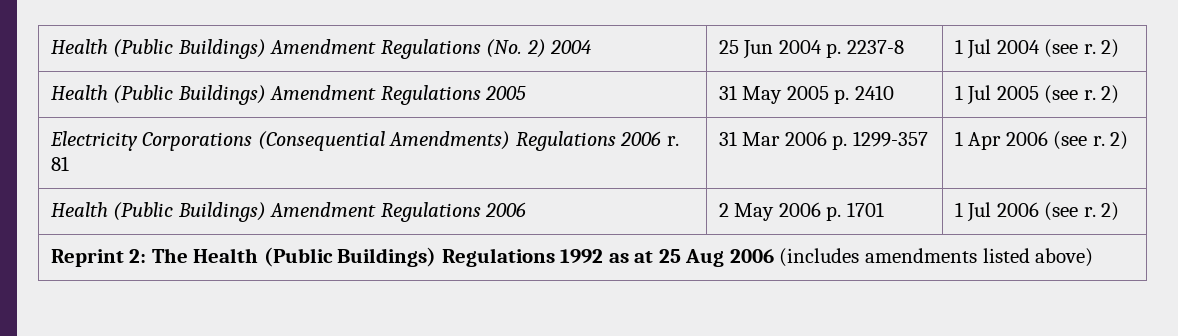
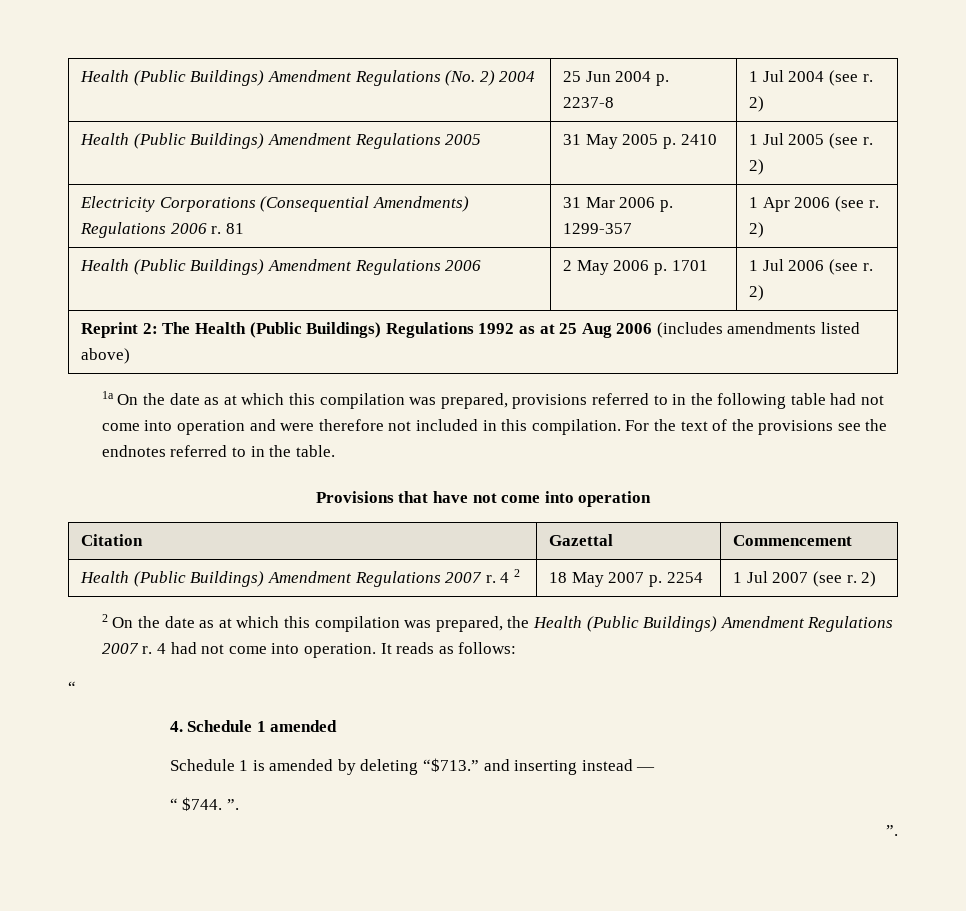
(1094, 257) none -> [101,391,885,409] [101,419,888,435] [101,445,335,457] [315,491,652,507] [81,534,144,546] [549,534,614,546] [733,535,853,546] [80,569,520,587] [549,572,703,587] [733,571,877,587] [101,614,894,632] [101,642,517,658] [68,681,76,693] [169,720,338,732] [169,758,656,775] [169,797,239,811] [886,825,898,836] // 1a On the date as at which this compilation was prepared, provisions referred to in the following table had not come into operation and were therefore not included in this compilation. For the text of the provisions see the endnotes referred to in the table. // Provisions that have not come into operation // Citation | Gazettal | Commencement // Health (Public Buildings) Amendment Regulations 2007 r. 4 2 | 18 May 2007 p. 2254 | 1 Jul 2007 (see r. 2) // 2 On the date as at which this compilation was prepared, the Health (Public Buildings) Amendment Regulations 2007 r. 4 had not come into operation. It reads as follows: // “ // 4. Schedule 1 amended // Schedule 1 is amended by deleting “$713.” and inserting instead — // “ $744. ”. // ”.

